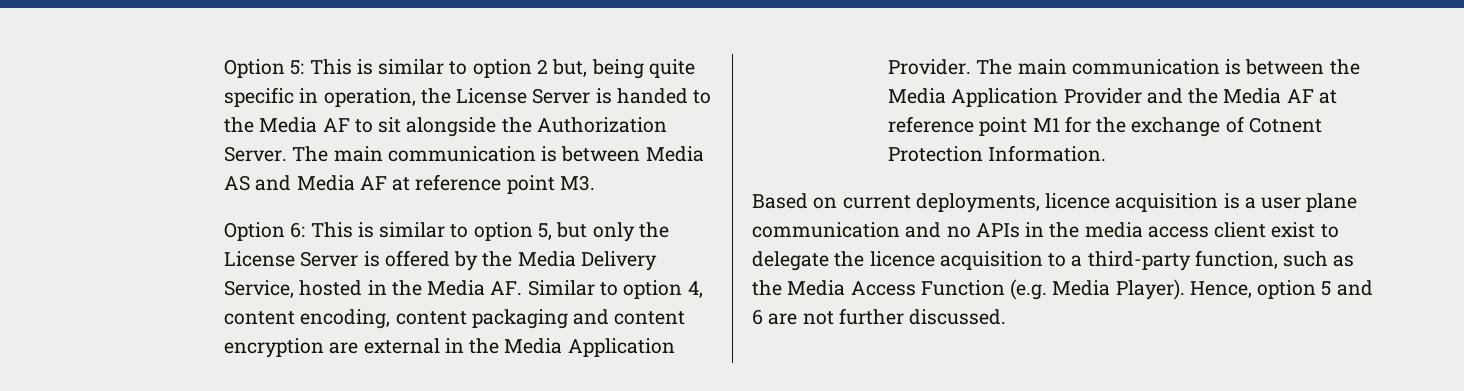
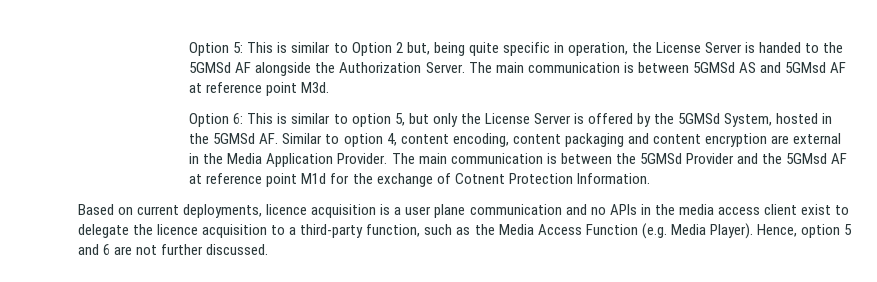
[472,59,532,78] option -> [351,42,392,56] Option
[259,117,402,133] Media AF to sit -> [189,62,252,73] 5GMSd AF
[645,146,704,162] Media -> [692,62,735,73] 5GMSd
[296,174,595,194] Media AF at reference point M3. -> [784,62,846,73] [189,82,330,96] 5GMsd AF at reference point M3d.
[517,251,657,271] [224,280,295,298] Media Delivery Service, -> [678,113,773,127] 5GMSd System,
[427,280,486,296] Media -> [213,133,256,144] 5GMSd
[888,88,1059,107] Media Application -> [639,153,682,164] 5GMSd
[1223,88,1337,104] [888,116,1060,136] Media AF at reference point M1 -> [785,153,848,164] [189,173,327,187] 5GMsd AF at reference point M1d

